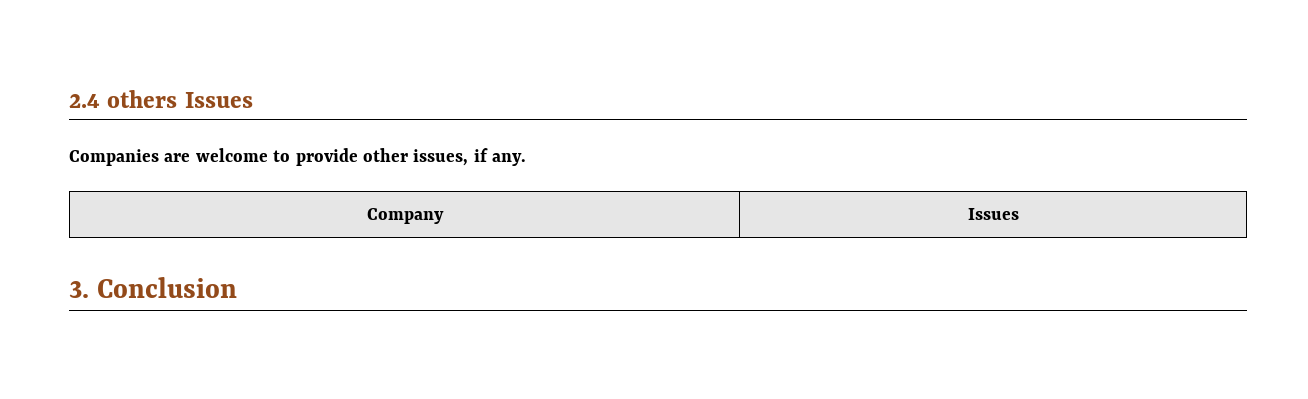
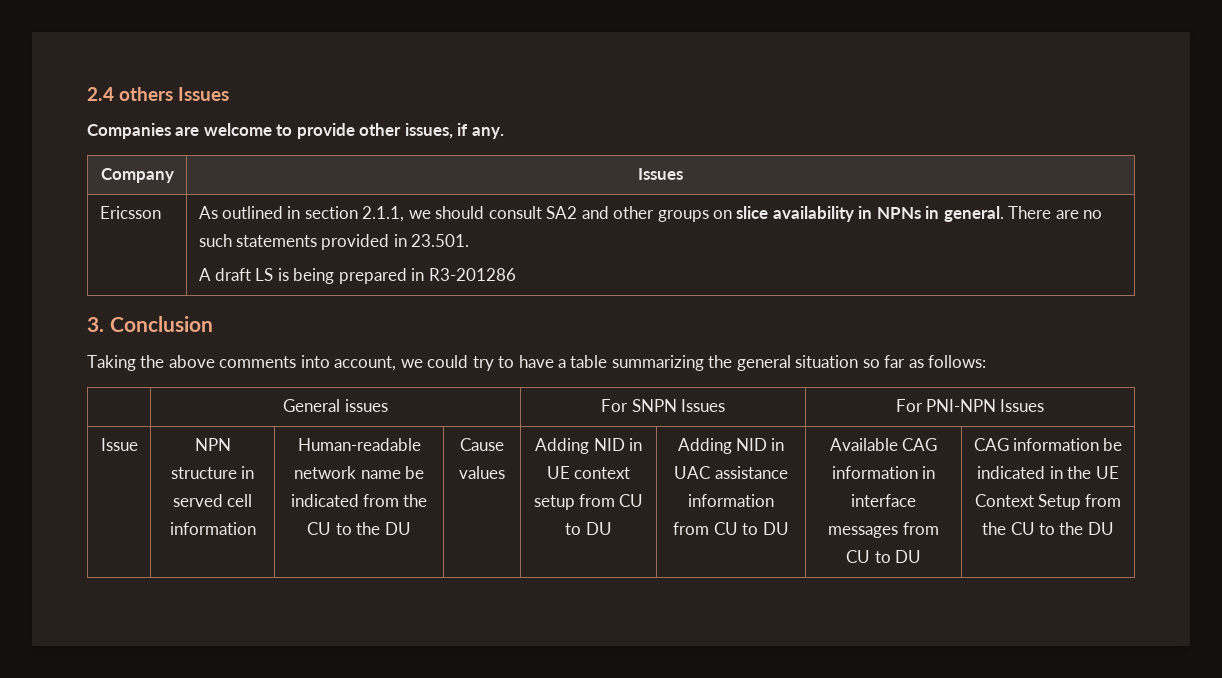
[69,277,238,298] // 3. Conclusion -> [99,206,161,219] [198,206,1103,222] [198,234,470,250] [198,268,516,284] [87,316,213,332] [87,355,987,371] [283,399,388,412] [601,399,725,412] [895,399,1045,412] [100,438,138,451] [194,438,231,451] [170,466,255,479] [172,494,253,507] [169,522,256,535] [297,438,421,451] [294,466,424,479] [290,494,428,507] [307,522,411,535] [460,438,504,451] [459,466,505,479] [535,438,642,454] [546,466,631,479] [533,494,644,510] [565,522,612,535] [677,438,785,454] [674,466,788,479] [688,494,774,507] [673,522,789,535] [829,438,938,451] [831,466,936,479] [851,494,916,507] [828,522,939,538] [846,550,921,563] [973,438,1123,451] [977,466,1119,479] [974,494,1122,510] [982,522,1114,535] // Ericsson | As outlined in section 2.1.1, we should consult SA2 and other groups on slice availability in NPNs in general. There are no such statements provided in 23.501. // A draft LS is being prepared in R3-201286 // 3. Conclusion // Taking the above comments into account, we could try to have a table summarizing the general situation so far as follows: // | General issues | For SNPN Issues | For PNI-NPN Issues // Issue | NPN structure in served cell information | Human-readable network name be indicated from the CU to the DU | Cause values | Adding NID in UE context setup from CU to DU | Adding NID in UAC assistance information from CU to DU | Available CAG information in interface messages from CU to DU | CAG information be indicated in the UE Context Setup from the CU to the DU

